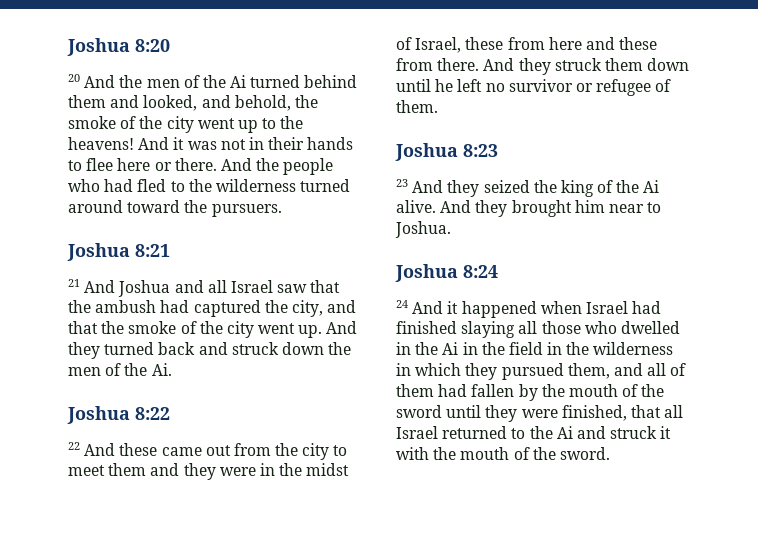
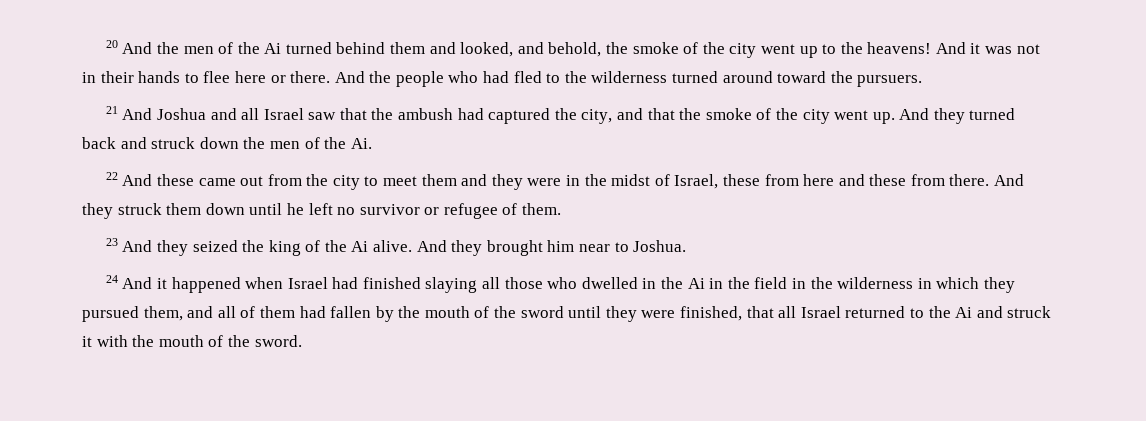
[67,38,170,56] Joshua 8:20 // -> (105, 44) none
[67,243,170,261] // Joshua 8:21 -> (923, 81) none
[67,406,170,424] // Joshua 8:22 -> (372, 143) none
[395,143,498,161] // Joshua 8:23 -> (562, 209) none
[395,264,498,282] // Joshua 8:24 -> (687, 246) none

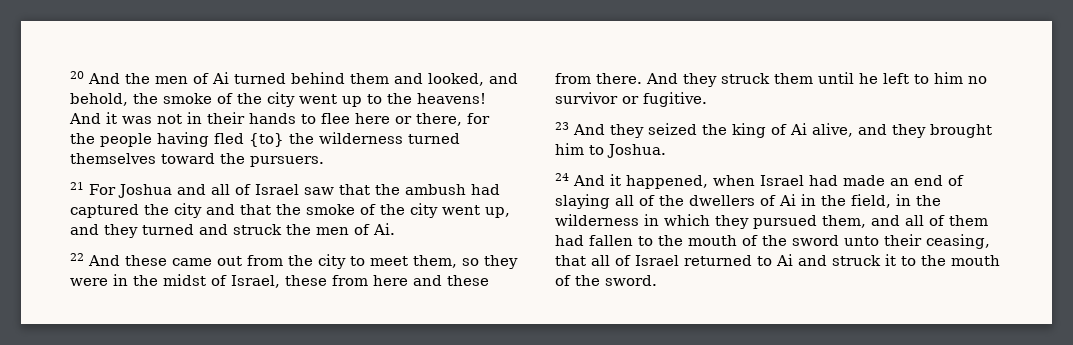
[237,42,260,54] the -> (209, 78) none
[290,71,561,87] there. And the people who had fled to -> [416,113,490,126] [70,132,284,147] there, for the people having fled {to}
[722,71,773,83] around -> [70,153,156,164] themselves
[122,108,153,120] And -> [89,184,116,195] For
(260, 114) none -> [235,184,251,195] of
[581,109,613,124] city, -> [174,203,202,218] city
[872,108,930,124] up. And -> [485,207,510,218] [70,224,99,235] up, and
[82,137,347,149] back and struck down the men of the -> [199,224,370,235] and struck the men of
[421,174,488,186] them and -> [413,255,479,268] them, so
[205,203,245,215] down -> (813, 78) none
(333, 209) none -> [914,72,963,84] to him
[443,203,562,219] refugee of them. -> [643,92,707,107] fugitive.
[324,240,447,252] the Ai alive. And -> [790,123,887,137] Ai alive, and
[579,244,611,252] near -> (584, 149) none
[171,277,241,293] happened -> [626,175,708,189] happened,
[362,277,684,293] finished slaying all those who dwelled in the -> [843,175,964,186] [555,194,776,209] made an end of slaying all of the dwellers of
[754,277,788,289] field -> [851,194,891,208] field,
[375,306,394,322] by -> [638,236,653,246] to
[568,306,743,322] until they were finished, -> [844,234,990,249] unto their ceasing,
(797, 312) none -> [615,255,631,266] of
[928,306,951,318] the -> (772, 261) none
[96,335,128,347] with -> [901,256,916,266] to

